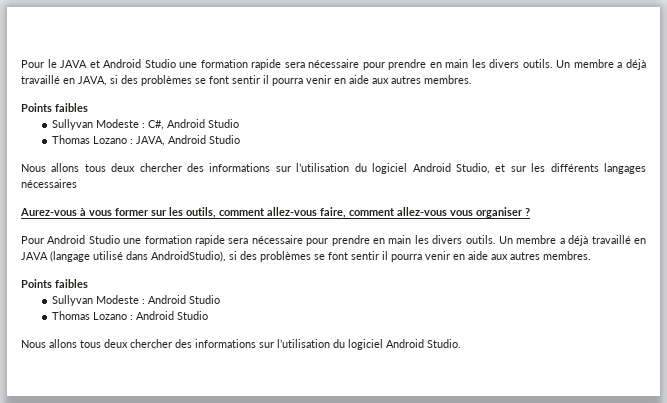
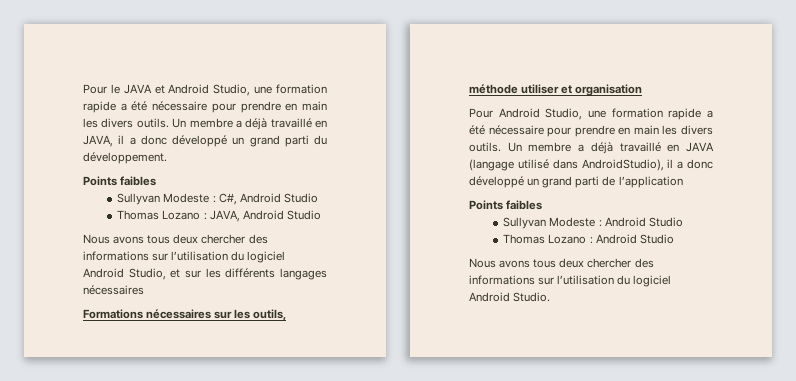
[144,59,305,70] Studio une formation rapide sera -> [213,84,327,96] [83,101,148,113] Studio, une formation rapide a été
[110,75,472,86] si des problèmes se font sentir il pourra venir en aide aux autres membres. -> [118,135,327,147] [83,152,167,164] il a donc développé un grand parti du développement.
[51,163,80,172] allons -> [113,236,145,244] avons
[20,207,530,218] Aurez-vous à vous former sur les outils, comment allez-vous faire, comment allez-vous vous organiser ? -> [83,309,287,321] [469,84,643,96] Formations nécessaires sur les outils, méthode utiliser et organisation
[88,235,249,246] Studio une formation rapide sera -> [545,108,713,120] [469,125,485,135] Studio, une formation rapide a été
[229,251,591,262] si des problèmes se font sentir il pourra venir en aide aux autres membres. -> [667,159,713,169] [469,176,683,188] il a donc développé un grand parti de l’application
[49,339,77,348] allons -> [499,260,531,268] avons

